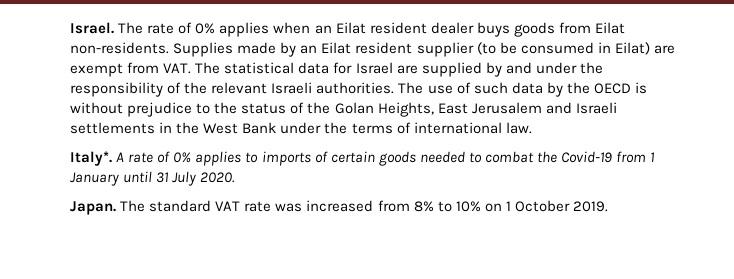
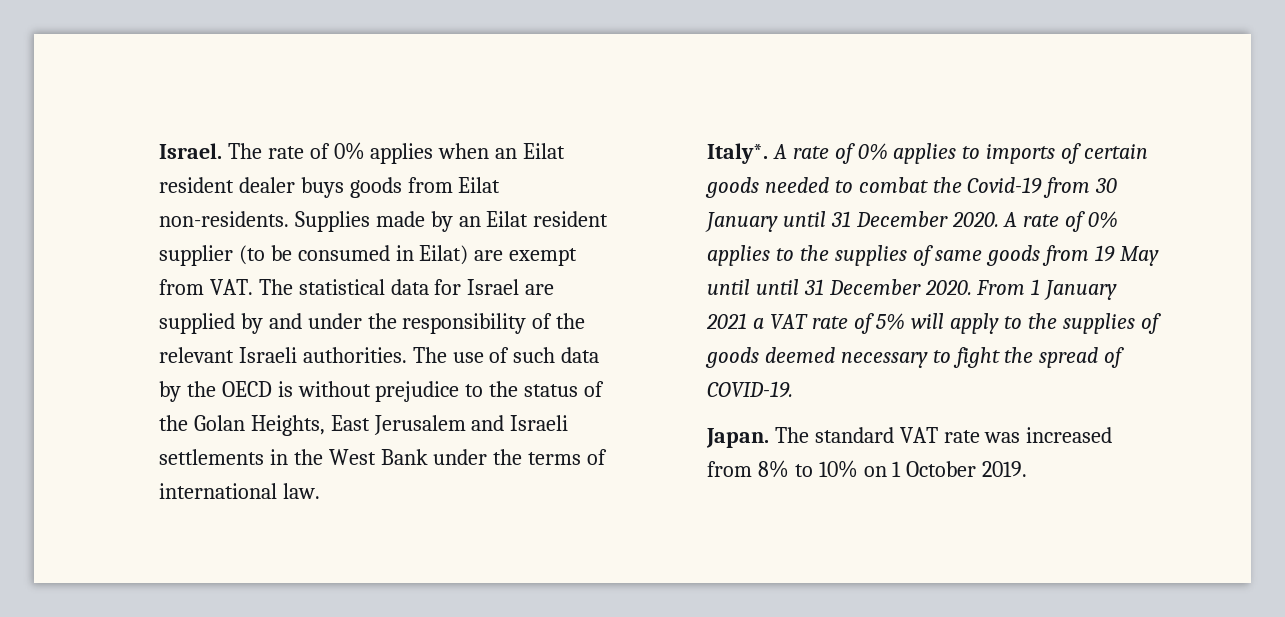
[649,152,654,162] 1 -> [1095,178,1118,193] 30
[172,171,236,186] July 2020. -> [855,211,1119,232] [706,245,1160,266] [706,279,1118,300] [705,313,1162,334] [704,347,1125,368] [706,381,793,398] December 2020. A rate of 0% applies to the supplies of same goods from 19 May until until 31 December 2020. From 1 January 2021 a VAT rate of 5% will apply to the supplies of goods deemed necessary to fight the spread of COVID-19.

